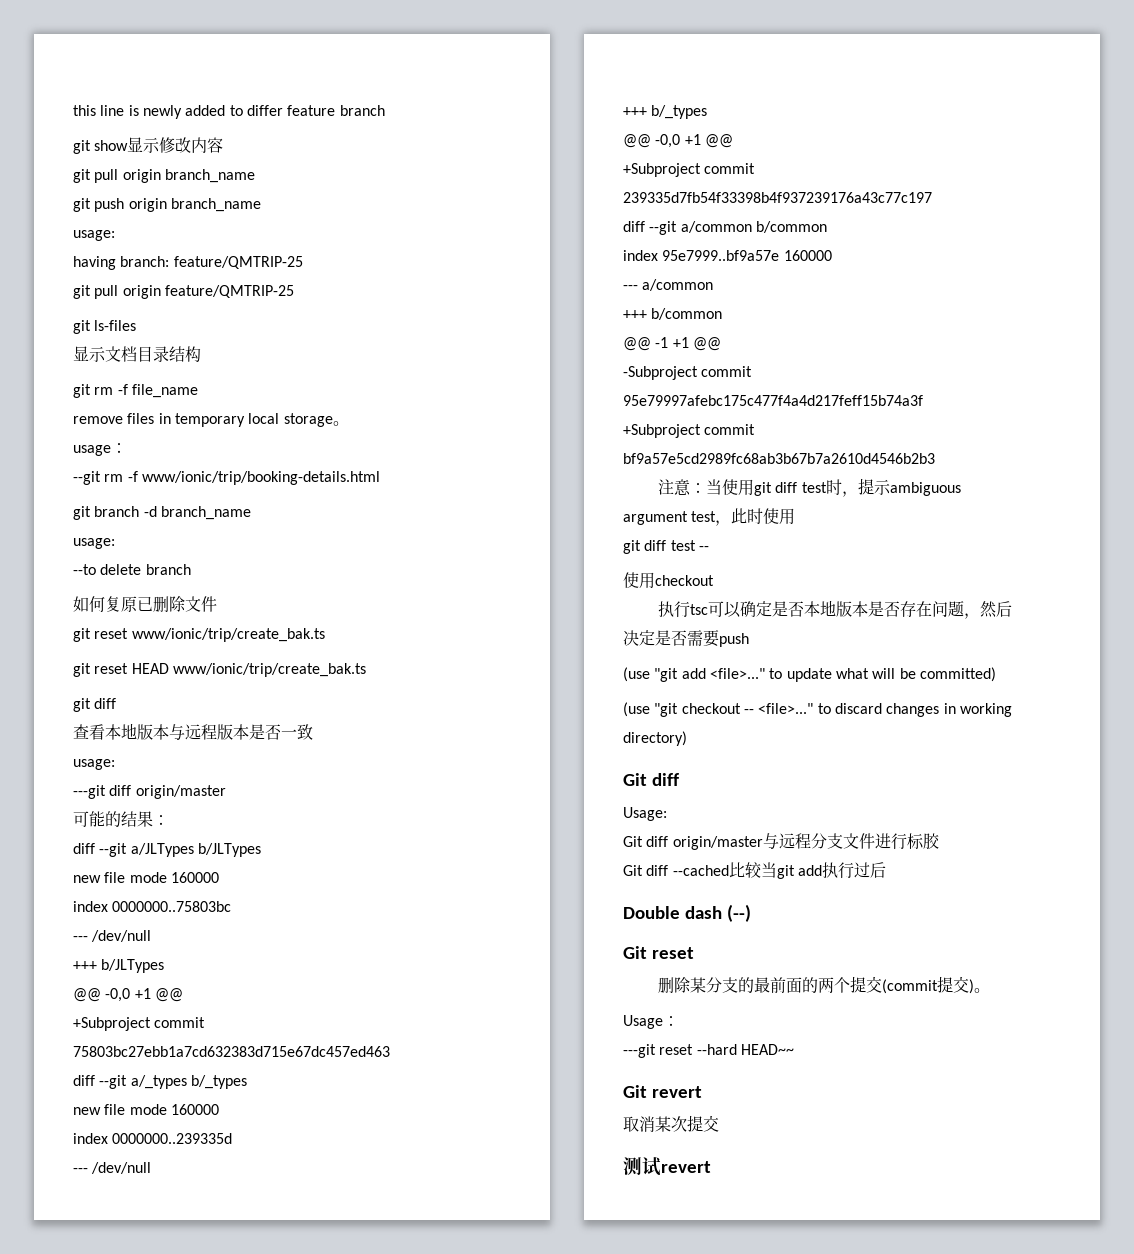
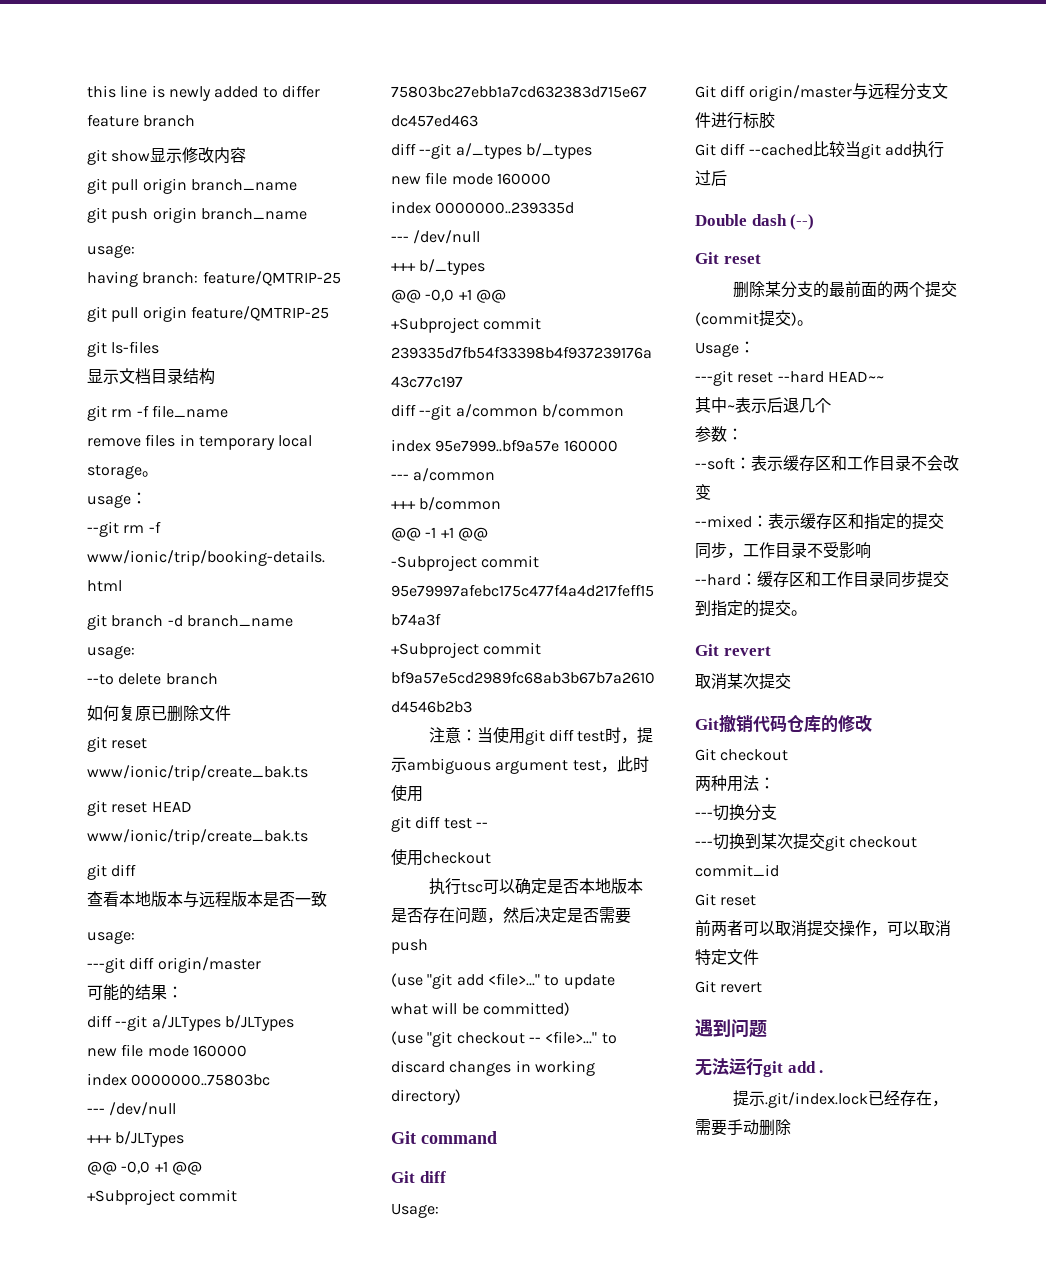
(687, 738) none -> [391,1131,497,1144] // Git command
(794, 1049) none -> [695,397,831,413] [695,426,743,442] [695,455,959,471] [695,484,711,500] [695,513,944,530] [695,542,871,559] [695,571,949,588] [695,600,807,617] // 其中~表示后退几个 // 参数： // --soft：表示缓存区和工作目录不会改变 // --mixed：表示缓存区和指定的提交同步，工作目录不受影响 // --hard：缓存区和工作目录同步提交到指定的提交。
[623,1157,711,1176] 测试revert -> [695,714,872,733] [695,748,789,761] [695,775,775,792] [695,804,777,821] [695,833,918,851] [695,864,779,877] [695,893,757,906] [695,920,951,937] [695,949,759,965] [695,980,763,993] [695,1019,767,1038] [695,1058,824,1077] [732,1090,948,1108] [695,1119,791,1136] Git撤销代码仓库的修改 // Git checkout // 两种用法： // ---切换分支 // ---切换到某次提交git checkout commit_id // Git reset // 前两者可以取消提交操作，可以取消特定文件 // Git revert // 遇到问题 // 无法运行git add . // 提示.git/index.lock已经存在，需要手动删除

